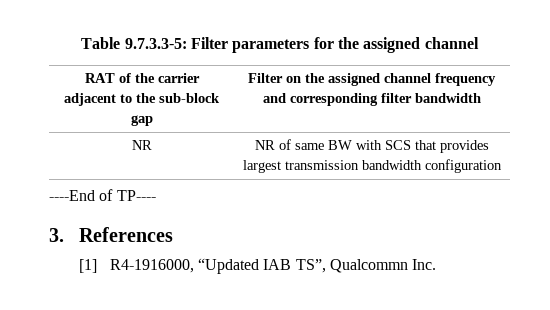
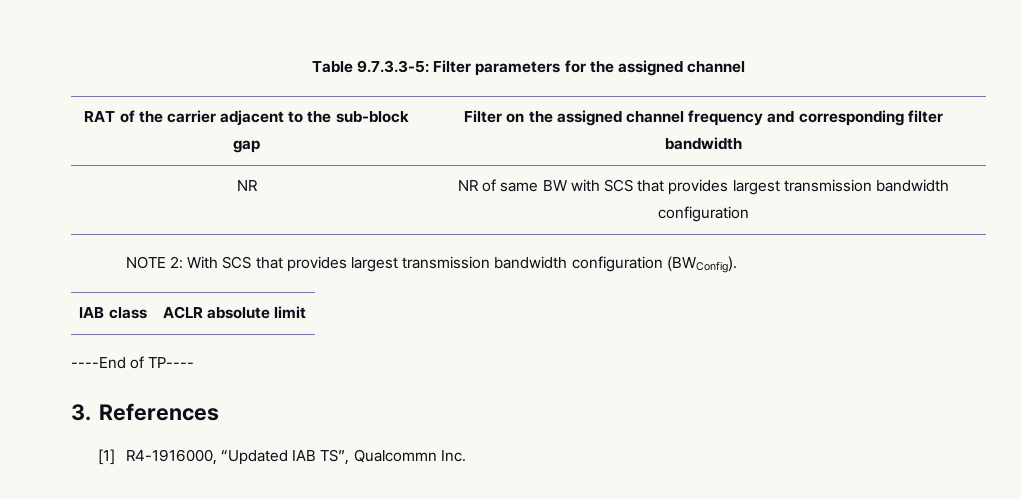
(502, 166) none -> [125,256,737,273] [79,307,147,319] [162,306,307,319] // NOTE 2: With SCS that provides largest transmission bandwidth configuration (BWConfig). // IAB class | ACLR absolute limit

